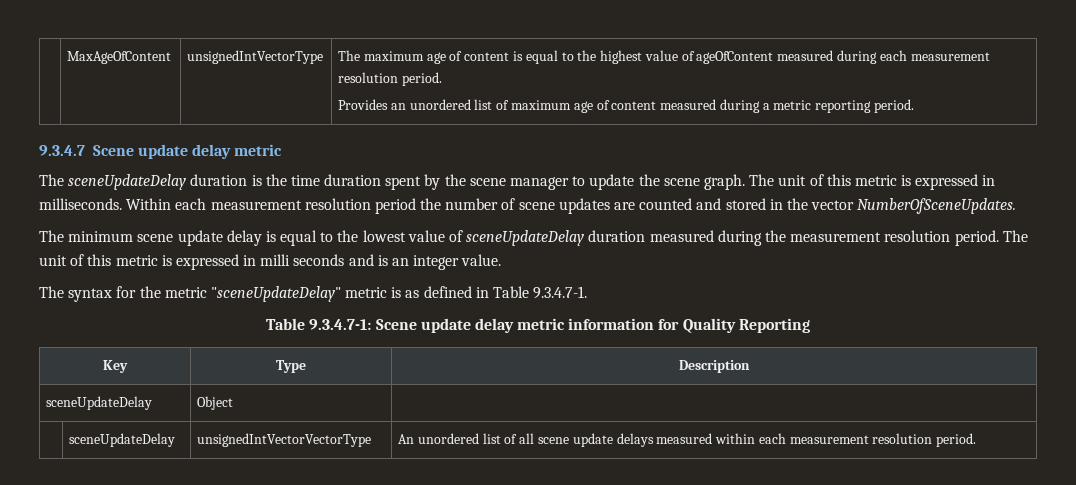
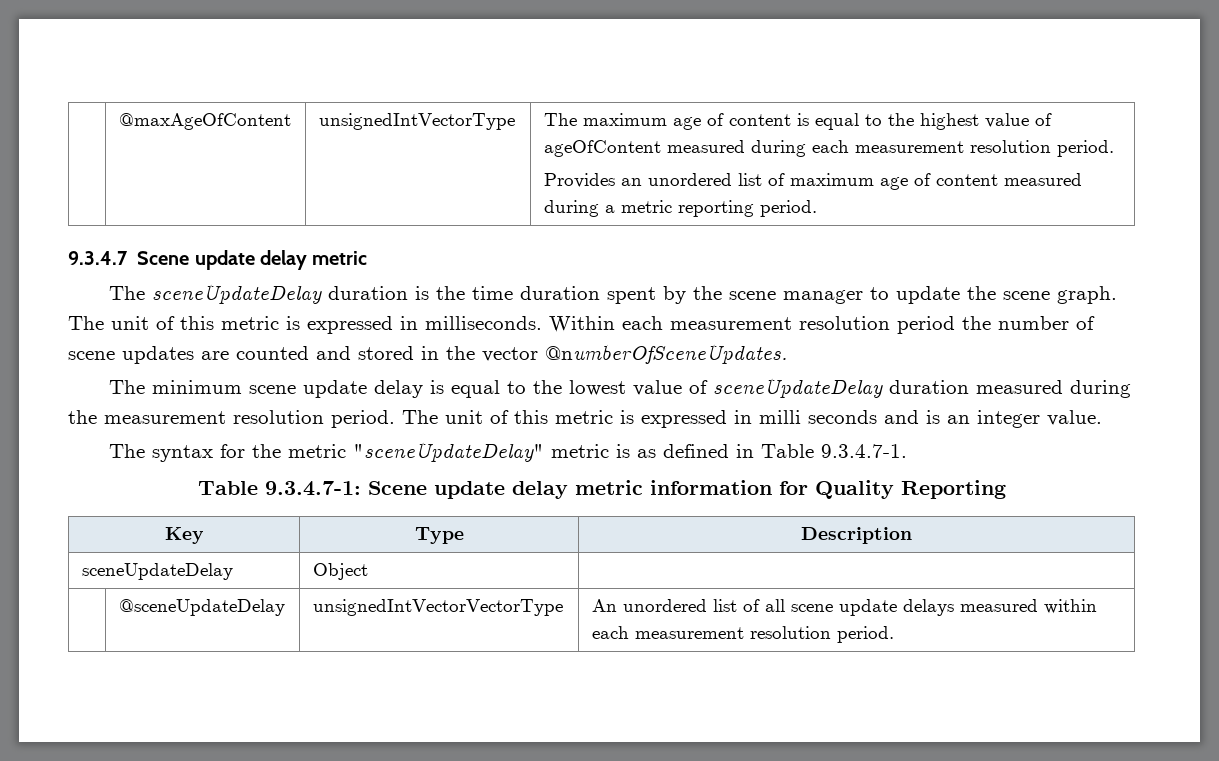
[67,51,172,64] | MaxAgeOfContent -> [118,113,291,130] | @maxAgeOfContent
[857,198,1017,214] NumberOfSceneUpdates. -> [545,344,787,364] @numberOfSceneUpdates.
[69,433,176,447] sceneUpdateDelay -> [118,599,285,616] @sceneUpdateDelay

